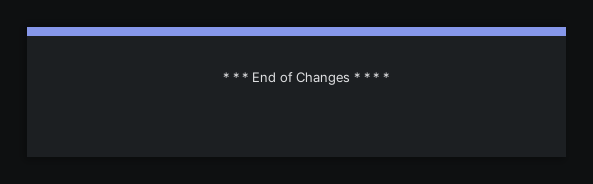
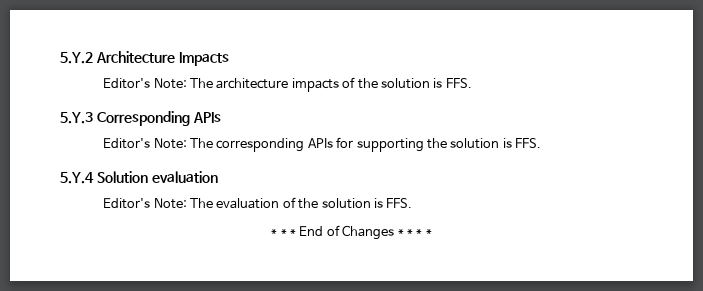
(223, 77) none -> [60,51,229,66] [103,77,472,92] [60,111,221,126] [103,137,542,152] [60,171,218,184] [103,197,413,209] 5.Y.2 Architecture Impacts // Editor's Note: The architecture impacts of the solution is FFS. // 5.Y.3 Corresponding APIs // Editor's Note: The corresponding APIs for supporting the solution is FFS. // 5.Y.4 Solution evaluation // Editor's Note: The evaluation of the solution is FFS. //

